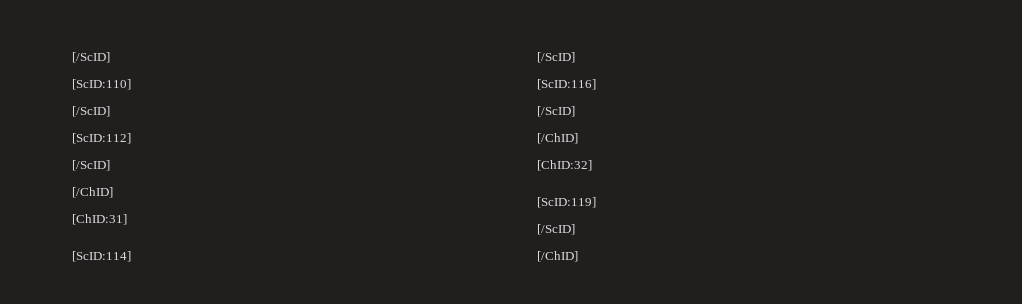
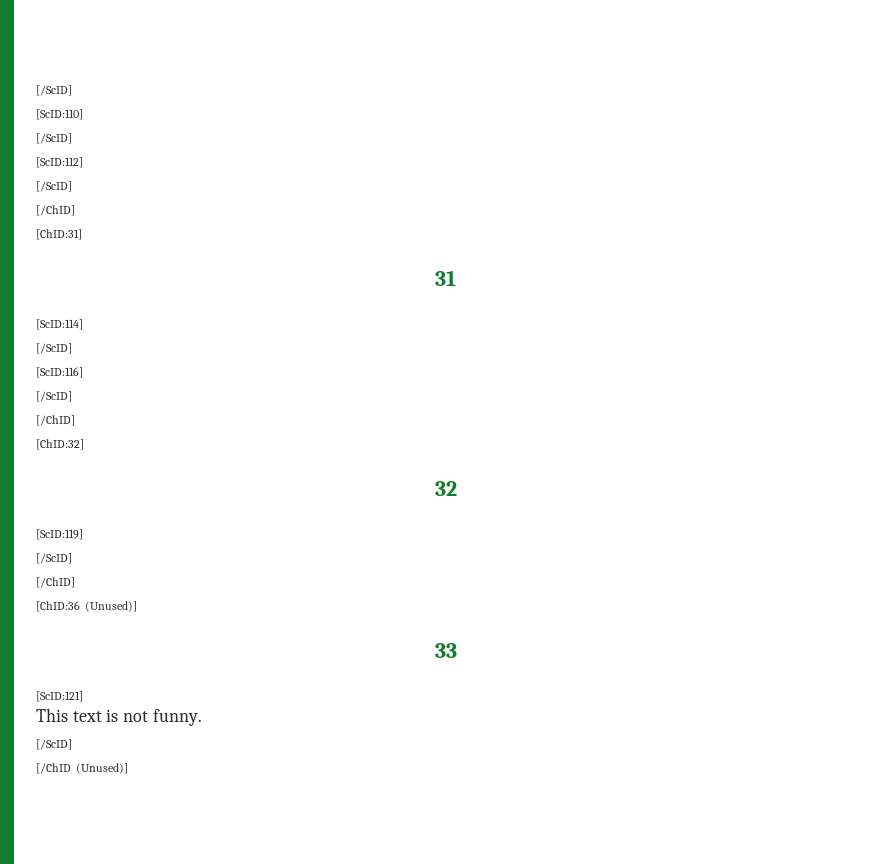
(127, 219) none -> [435,270,456,286] // 31
(592, 165) none -> [434,481,457,496] // 32
(578, 256) none -> [36,601,137,612] [434,643,457,658] [36,691,83,702] [36,708,202,726] [36,739,72,750] [36,763,128,774] // [ChID:36 (Unused)] // 33 // [ScID:121] // This text is not funny. // [/ScID] // [/ChID (Unused)]

